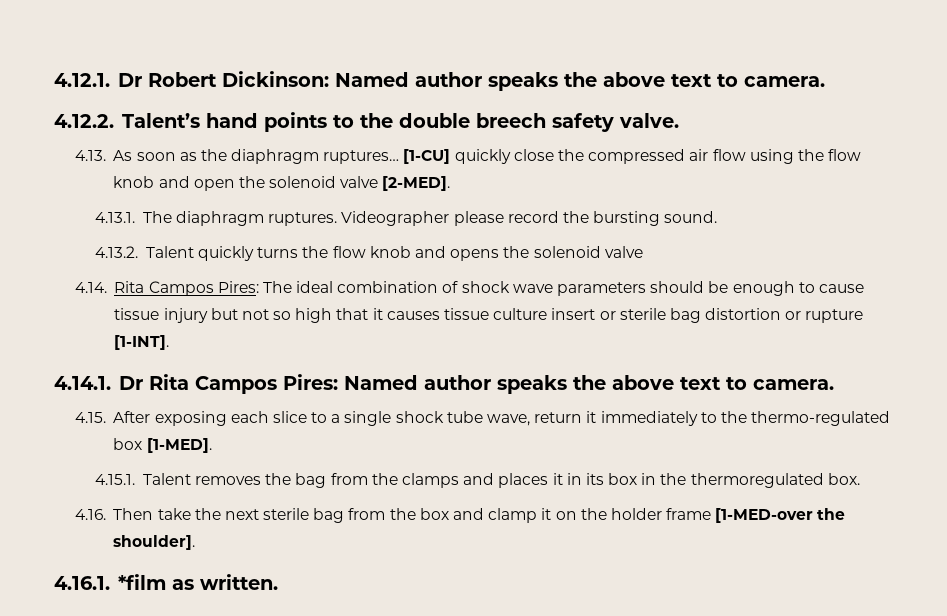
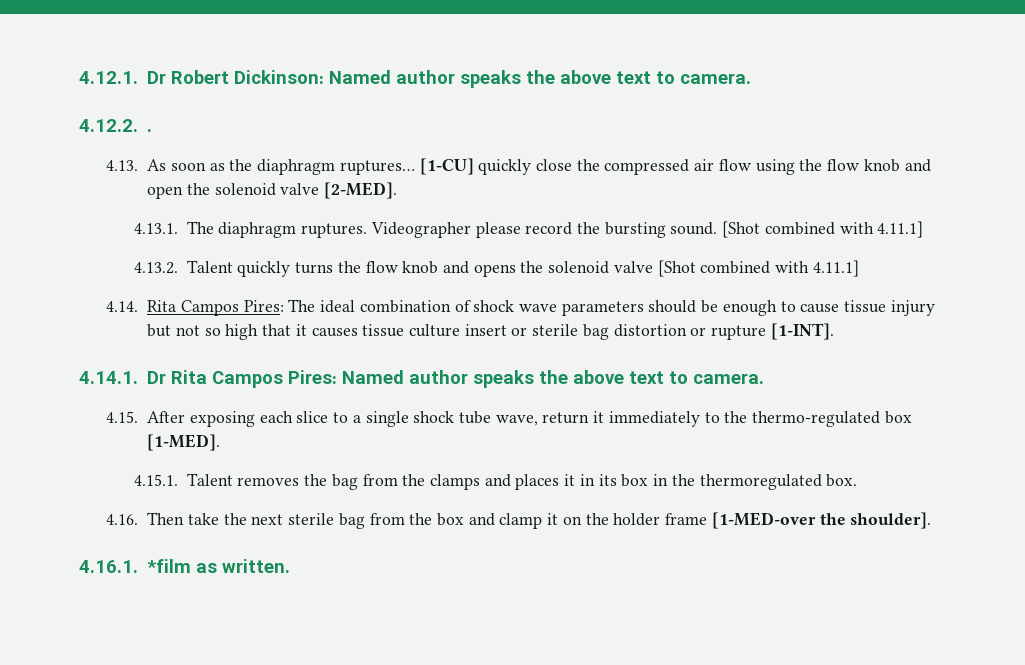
[121,112,679,132] Talent’s hand points to the double breech safety valve. -> [146,129,152,132] .
(718, 217) none -> [722,221,924,238] [Shot combined with 4.11.1]
(643, 252) none -> [657,260,859,277] [Shot combined with 4.11.1]

